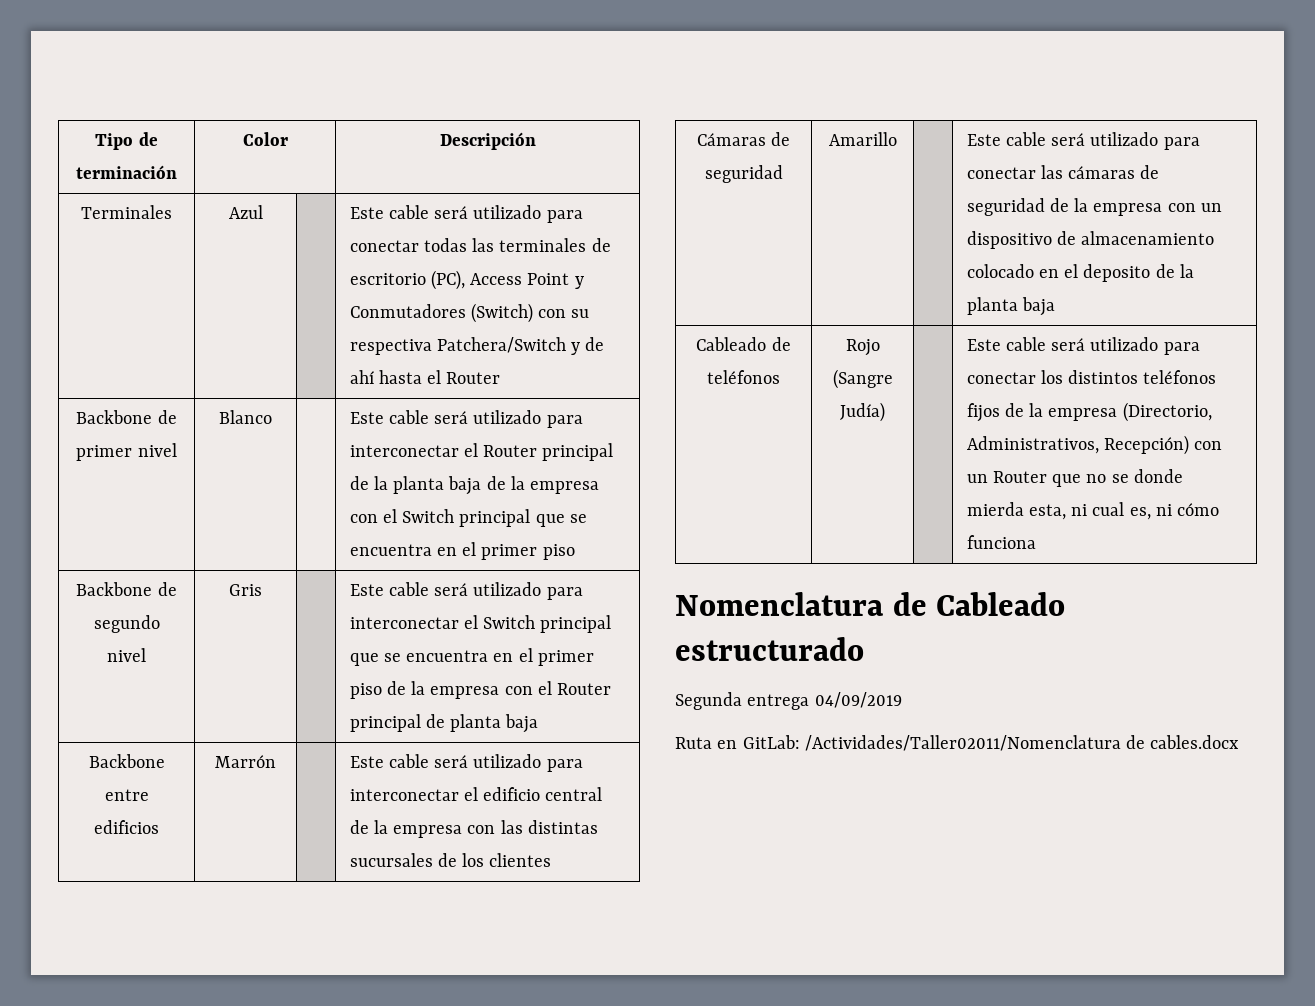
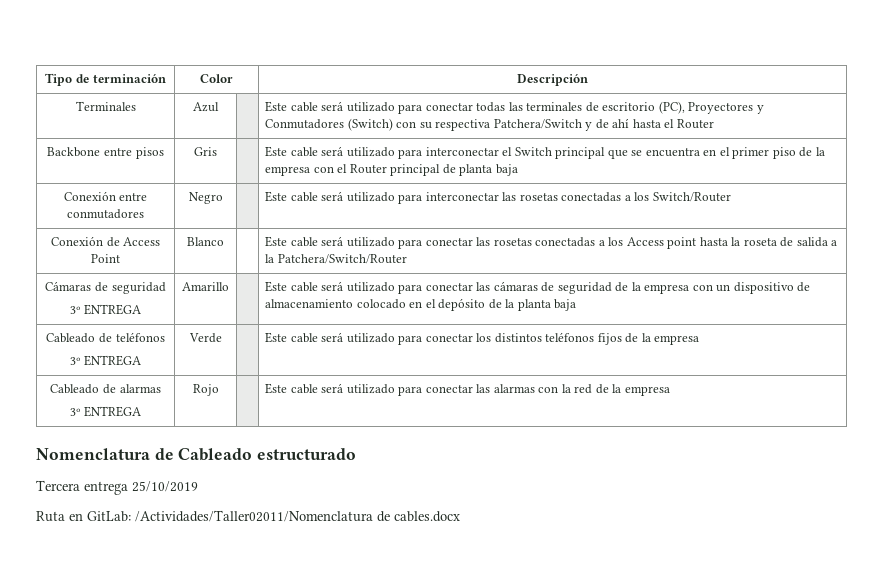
[470,273,570,285] Access Point -> [688,102,754,114] Proyectores
[157,410,177,424] [76,443,177,461] [219,410,272,424] [349,410,583,428] [349,443,614,461] [349,476,600,495] [349,509,587,527] [349,542,575,560] [76,582,177,596] [93,615,160,633] [107,648,146,662] de primer nivel | Blanco | | Este cable será utilizado para interconectar el Router principal de la planta baja de la empresa con el Switch principal que se encuentra en el primer piso // Backbone de segundo nivel -> [104,147,164,159] entre pisos
[88,754,165,768] [104,789,149,801] [94,820,159,834] [215,755,276,768] [349,754,583,772] [349,787,603,801] [349,820,598,838] [349,853,552,867] Backbone entre edificios | Marrón | | Este cable será utilizado para interconectar el edificio central de la empresa con las distintas sucursales de los clientes -> [63,191,148,201] [67,209,144,219] [188,192,223,204] [265,191,731,204] [50,236,161,247] [91,254,120,263] [187,237,224,246] [265,236,838,249] [265,254,407,264] Conexión entre conmutadores | Negro | | Este cable será utilizado para interconectar las rosetas conectadas a los Switch/Router // Conexión de Access Point | Blanco | | Este cable será utilizado para conectar las rosetas conectadas a los Access point hasta la roseta de salida a la Patchera/Switch/Router
(783, 174) none -> [69,304,142,315] // 3º ENTREGA
[1083,264,1151,282] deposito -> [438,298,486,311] depósito
[845,339,880,356] [832,369,893,389] [840,402,885,422] | Rojo (Sangre Judía) -> [69,355,142,366] [188,333,222,343] // 3º ENTREGA | Verde
[1122,402,1212,422] [966,435,1223,455] [966,469,1183,487] [966,502,1220,520] [966,535,1036,549] (Directorio, Administrativos, Recepción) con un Router que no se donde mierda esta, ni cual es, ni cómo funciona -> [50,384,161,394] [69,406,142,417] [192,384,219,396] [265,383,670,396] // Cableado de alarmas // 3º ENTREGA | Rojo | | Este cable será utilizado para conectar las alarmas con la red de la empresa
[675,692,902,710] Segunda entrega 04/09/2019 -> [36,480,198,495] Tercera entrega 25/10/2019

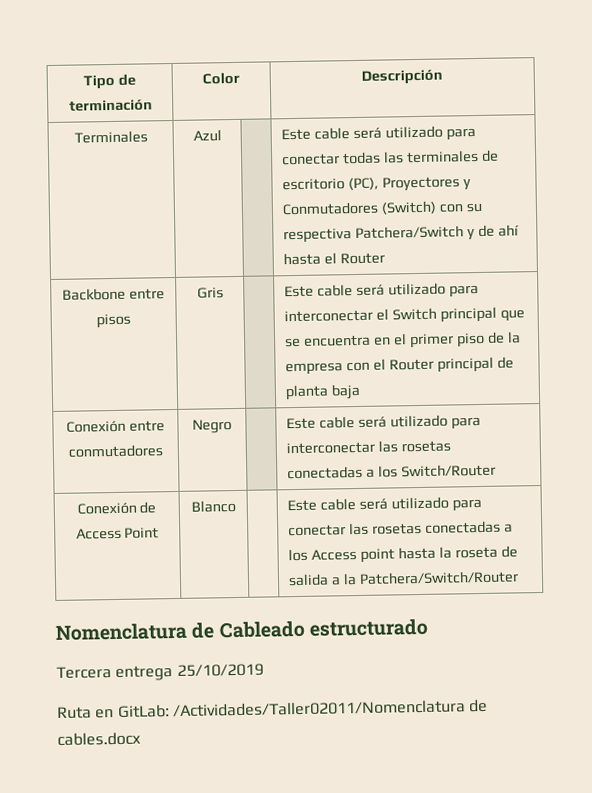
[45,281,166,294] [69,304,142,315] [182,282,229,291] [265,281,811,294] [265,298,577,311] [46,332,165,343] [69,355,142,366] [188,333,222,343] [265,332,700,345] [50,384,161,394] [69,406,142,417] [192,384,219,396] [265,383,670,396] // Cámaras de seguridad // 3º ENTREGA | Amarillo | | Este cable será utilizado para conectar las cámaras de seguridad de la empresa con un dispositivo de almacenamiento colocado en el depósito de la planta baja // Cableado de teléfonos // 3º ENTREGA | Verde | | Este cable será utilizado para conectar los distintos teléfonos fijos de la empresa // Cableado de alarmas // 3º ENTREGA | Rojo | | Este cable será utilizado para conectar las alarmas con la red de la empresa -> (520, 577) none

